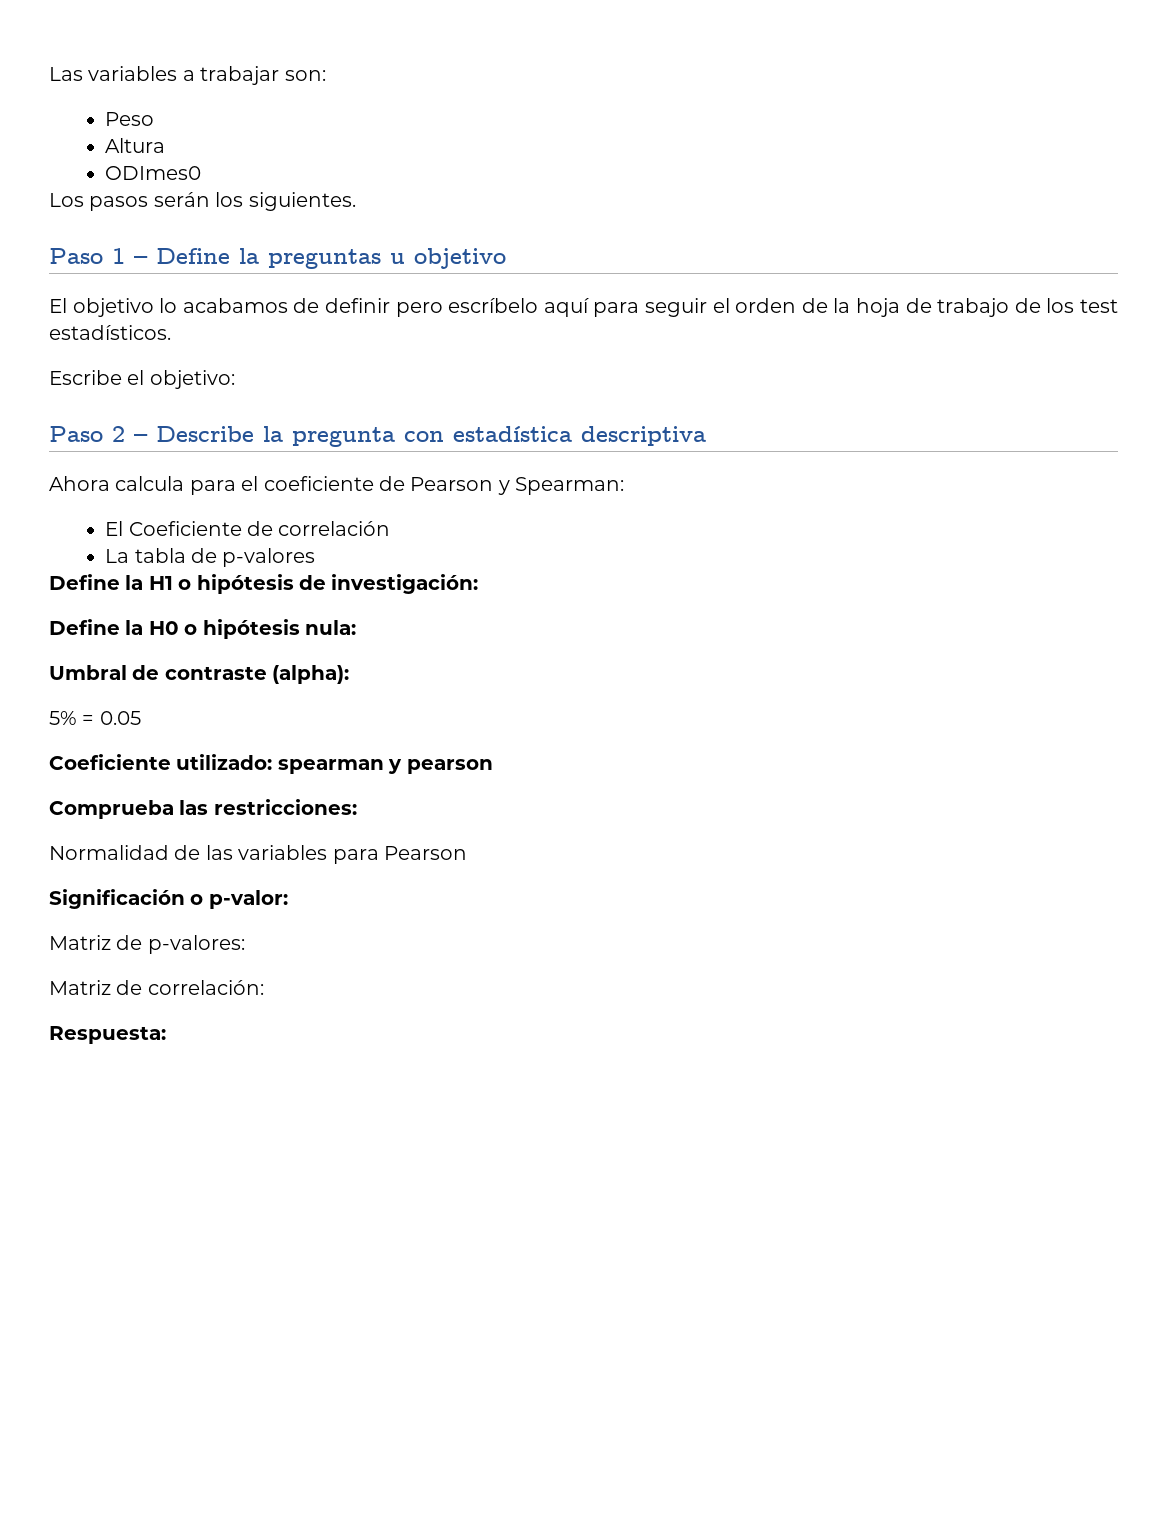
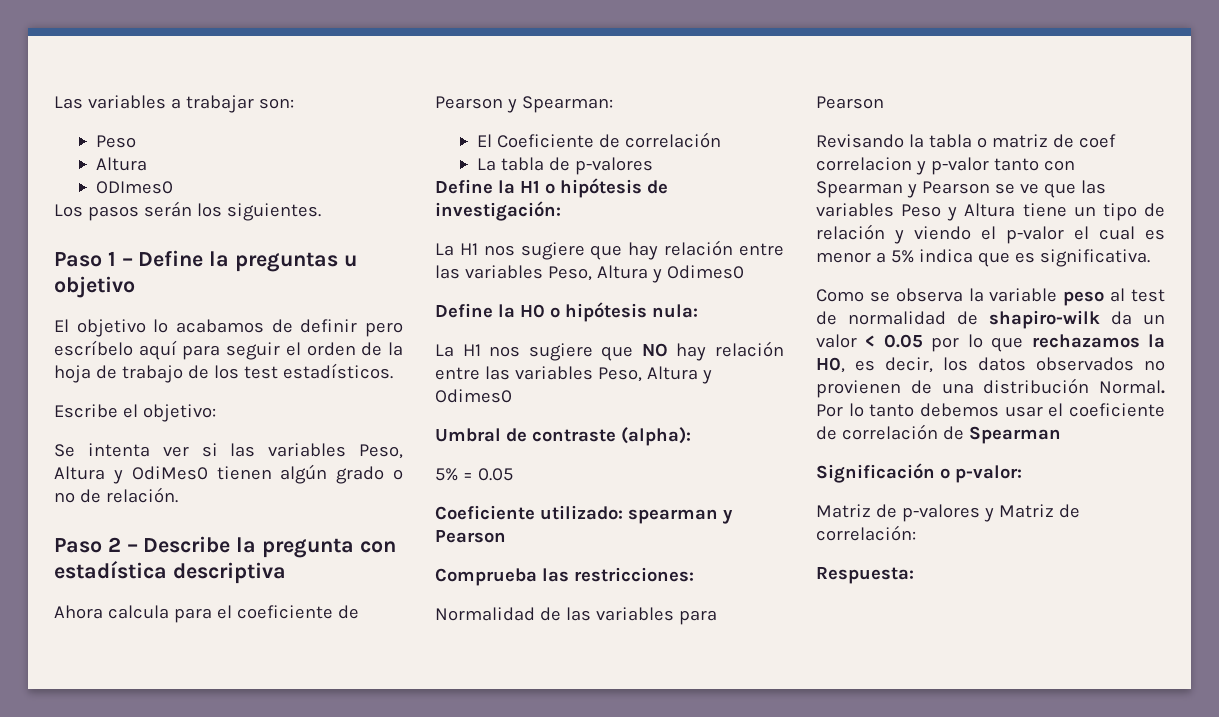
(235, 379) none -> [54,443,403,459] [54,464,403,484] [54,487,178,503] // Se intenta ver si las variables Peso, Altura y OdiMes0 tienen algún grado o no de relación.
(479, 584) none -> [435,240,784,260] [435,265,744,283] // La H1 nos sugiere que hay relación entre las variables Peso, Altura y Odimes0
(356, 627) none -> [435,341,784,361] [435,366,712,384] [435,389,512,403] // La H1 nos sugiere que NO hay relación entre las variables Peso, Altura y Odimes0
[406,759,493,774] pearson -> [435,530,506,543] Pearson
(467, 853) none -> [816,134,1116,148] [816,157,1075,175] [816,180,1106,198] [816,203,1165,221] [816,224,1165,244] [816,249,1150,267] [816,288,1165,306] [816,310,1165,329] [816,334,1165,352] [816,357,1165,373] [816,378,1165,398] [816,403,1165,417] [816,424,1061,444] // Revisando la tabla o matriz de coef correlacion y p-valor tanto con Spearman y Pearson se ve que las variables Peso y Altura tiene un tipo de relación y viendo el p-valor el cual es menor a 5% indica que es significativa. // Como se observa la variable peso al test de normalidad de shapiro-wilk da un valor < 0.05 por lo que rechazamos la H0, es decir, los datos observados no provienen de una distribución Normal. Por lo tanto debemos usar el coeficiente de correlación de Spearman
[147,935,245,954] p-valores: // -> [901,504,994,522] p-valores y

